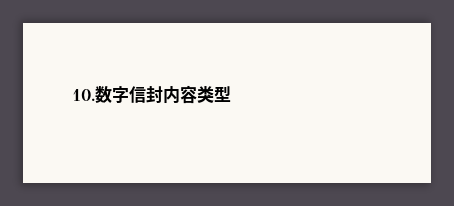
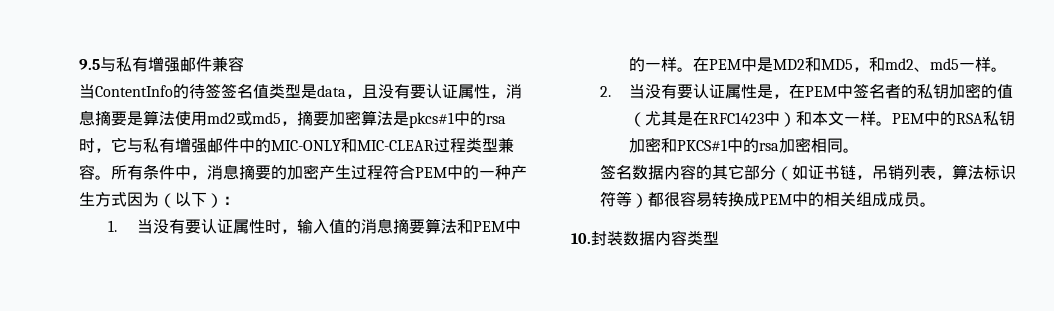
[72,86,163,103] 10.数字信封 -> [79,56,244,72] [79,83,522,99] [79,110,506,128] [79,137,514,153] [79,164,527,180] [79,192,239,208] [108,218,522,234] [629,57,1008,72] [600,83,1014,99] [629,111,1016,127] [629,137,860,153] [600,164,1017,181] [600,191,937,208] [571,231,655,246] 9.5与私有增强邮件兼容 // 当ContentInfo的待签签名值类型是data，且没有要认证属性，消息摘要是算法使用md2或md5，摘要加密算法是pkcs#1中的rsa时，它与私有增强邮件中的MIC-ONLY和MIC-CLEAR过程类型兼容。所有条件中，消息摘要的加密产生过程符合PEM中的一种产生方式因为（以下）： // 1.当没有要认证属性时，输入值的消息摘要算法和PEM中的一样。在PEM中是MD2和MD5，和md2、md5一样。 // 2.当没有要认证属性是，在PEM中签名者的私钥加密的值（尤其是在RFC1423中）和本文一样。PEM中的RSA私钥加密和PKCS#1中的rsa加密相同。 // 签名数据内容的其它部分（如证书链，吊销列表，算法标识符等）都很容易转换成PEM中的相关组成成员。 // 10.封装数据

